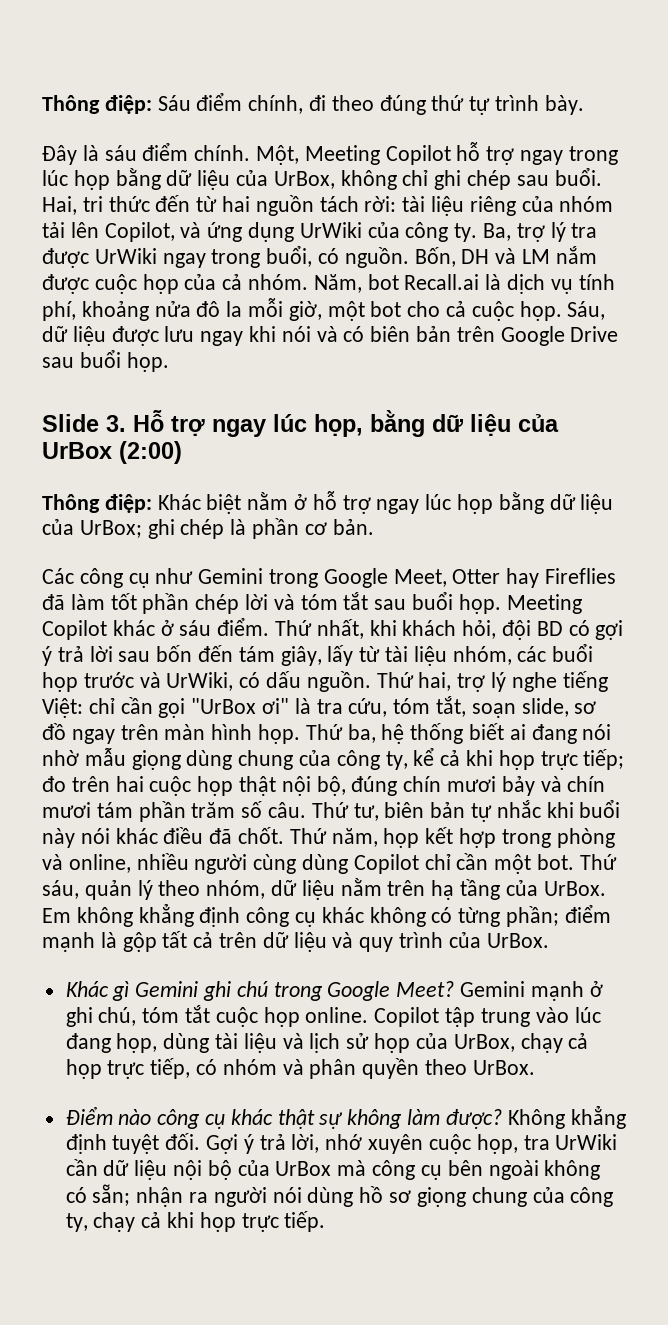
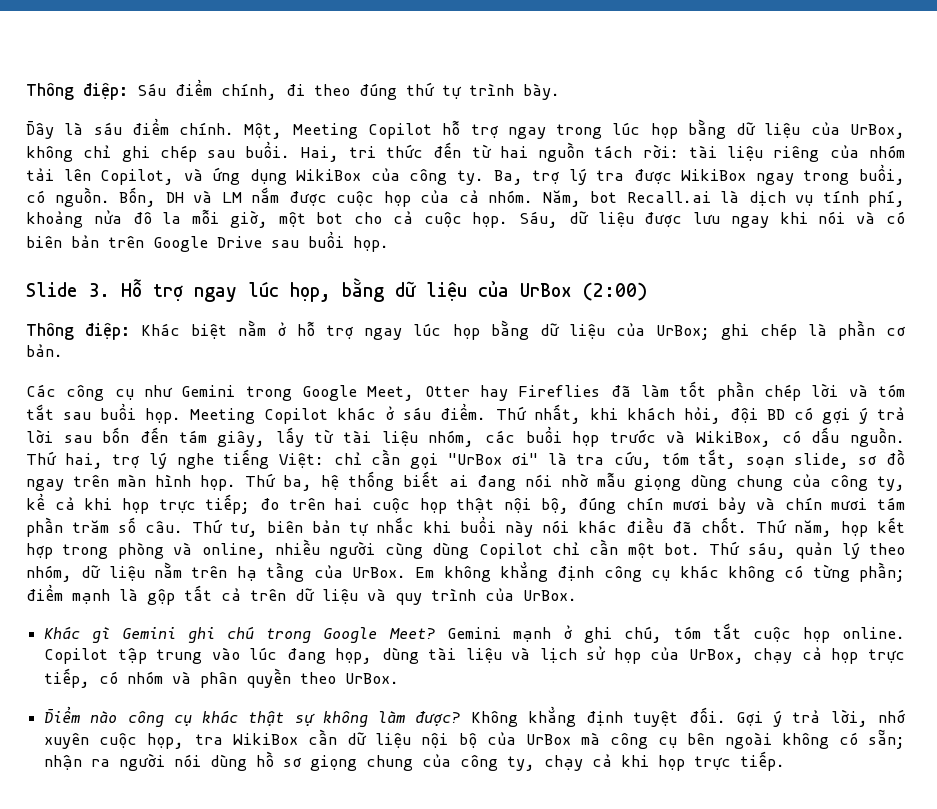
[299,222,362,238] UrWiki -> [296,169,362,181] WikiBox
[94,248,157,264] UrWiki -> [681,169,747,181] WikiBox
[166,672,234,691] UrWiki, -> [696,431,772,447] WikiBox,
[555,1134,618,1150] UrWiki -> [232,733,298,745] WikiBox

